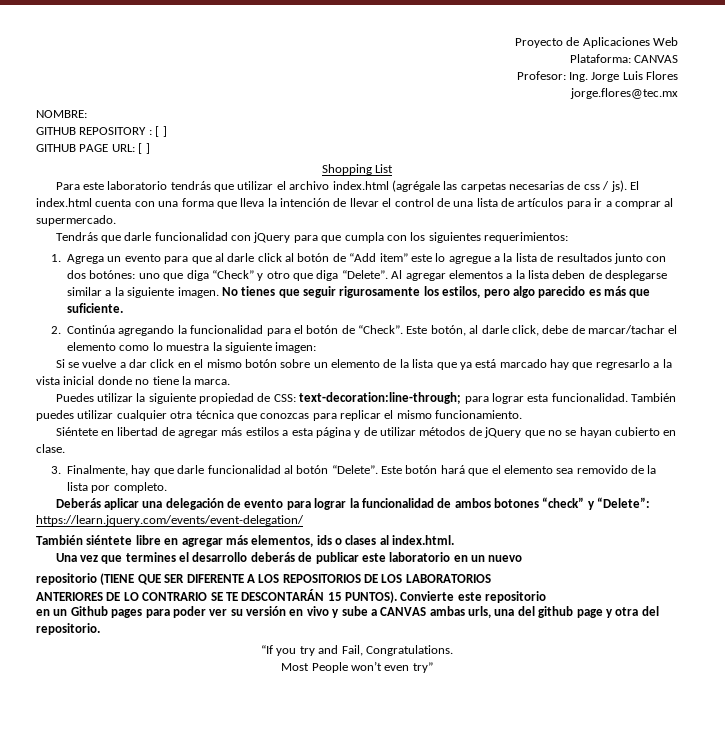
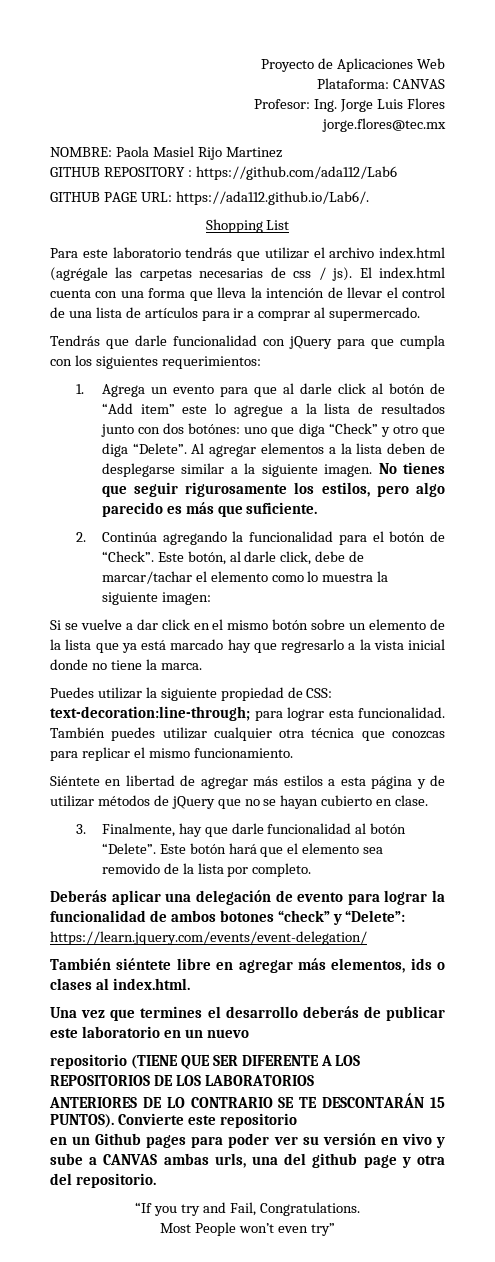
(87, 114) none -> [115,146,282,160] Paola Masiel Rijo Martinez
[155,126,167,137] [ ] -> [195,166,397,180] https://github.com/ada112/Lab6
[138,143,150,154] [ ] -> [175,191,369,205] https://ada112.github.io/Lab6/.

